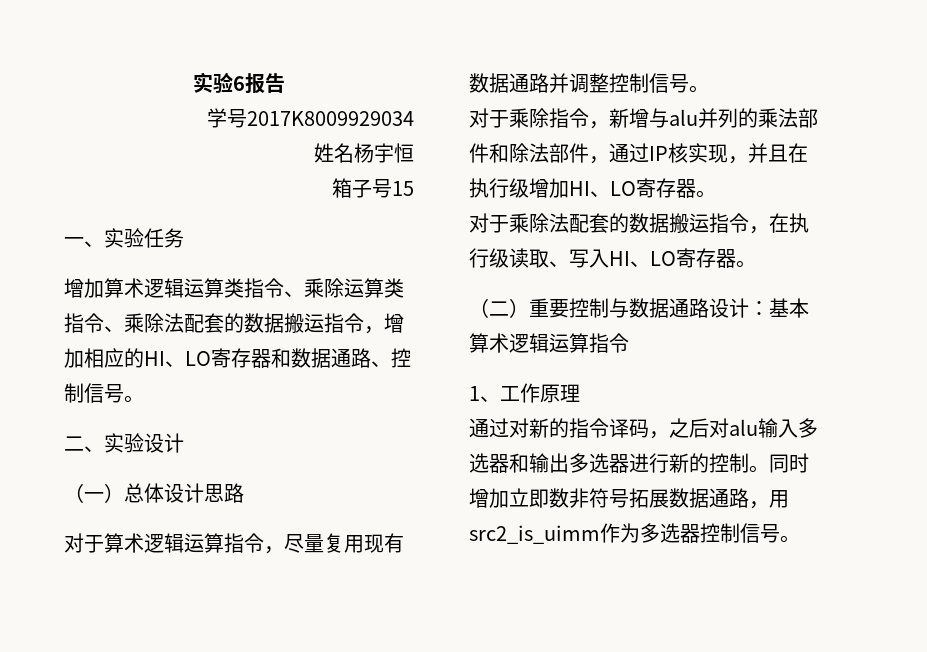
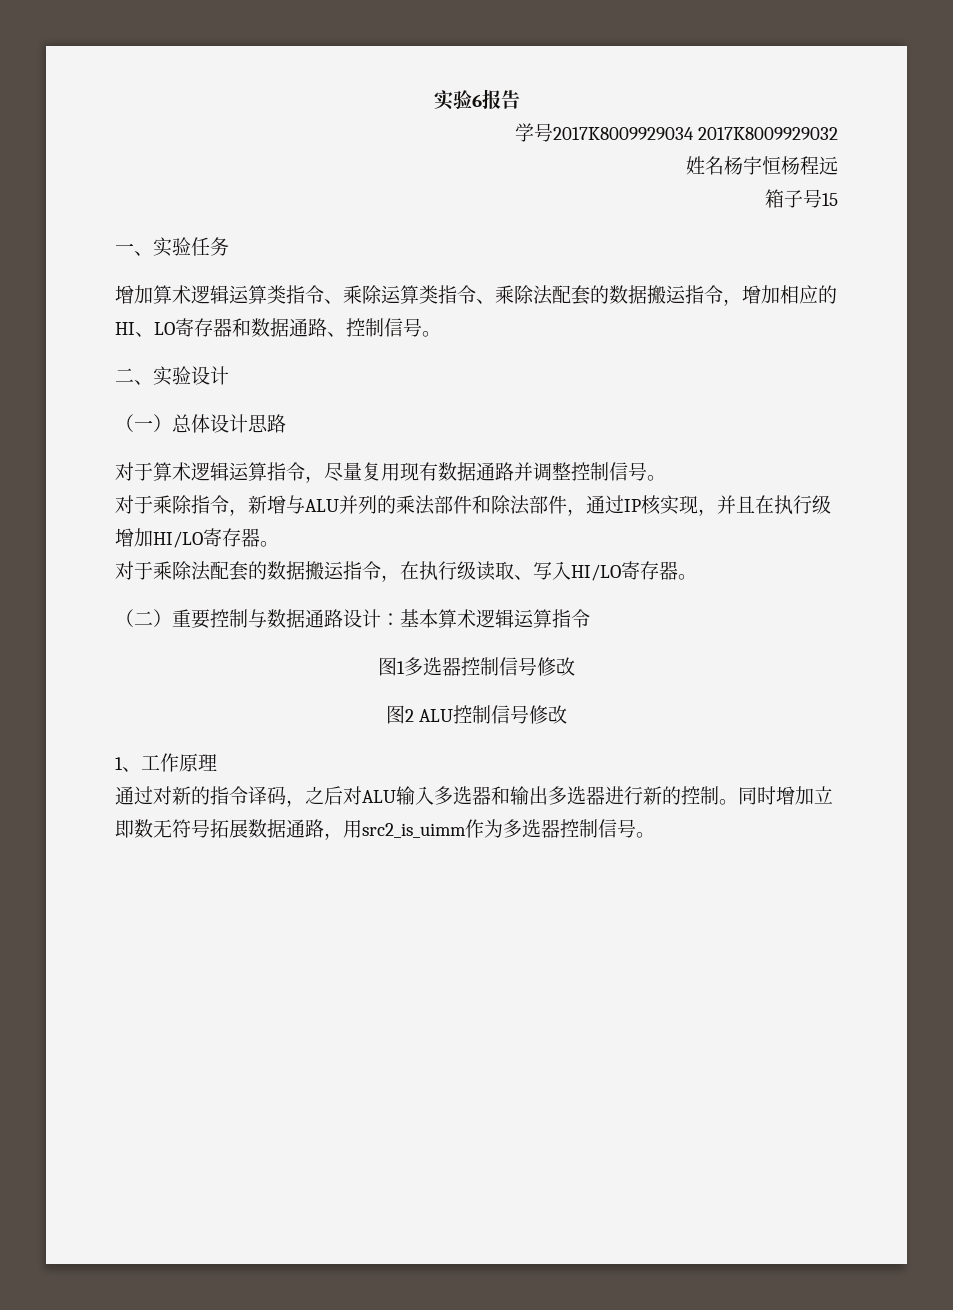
(414, 118) none -> [698,127,838,140] 2017K8009929032
(414, 153) none -> [781,156,838,175] 杨程远
[669,109,698,126] alu -> [305,499,339,512] ALU
[569,181,636,197] HI、LO -> [153,531,203,548] HI/LO
[609,251,676,267] HI、LO -> [571,564,621,581] HI/LO
(629, 343) none -> [378,657,575,676] [385,705,568,724] // 图1多选器控制信号修改 // 图2 ALU控制信号修改
[729,419,758,436] alu -> [362,790,396,803] ALU
[569,488,589,508] 非 -> [153,819,172,838] 无

